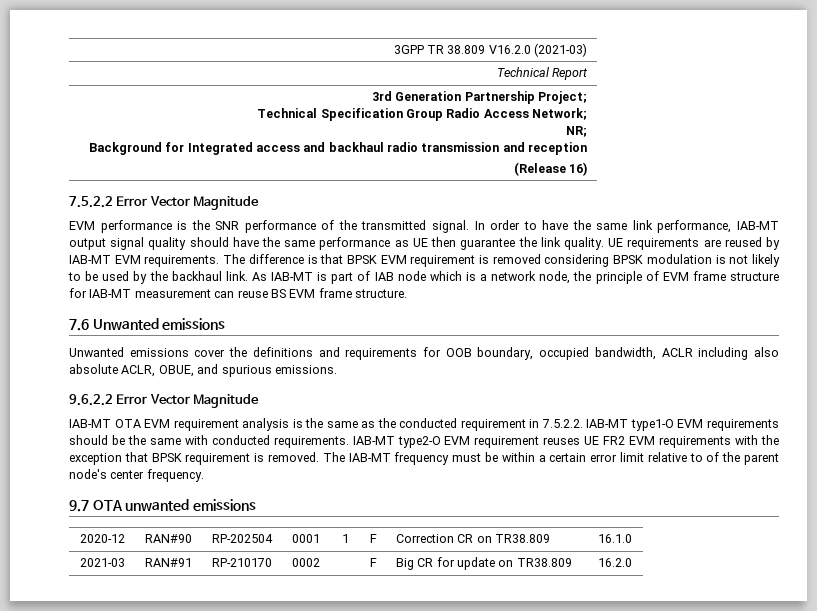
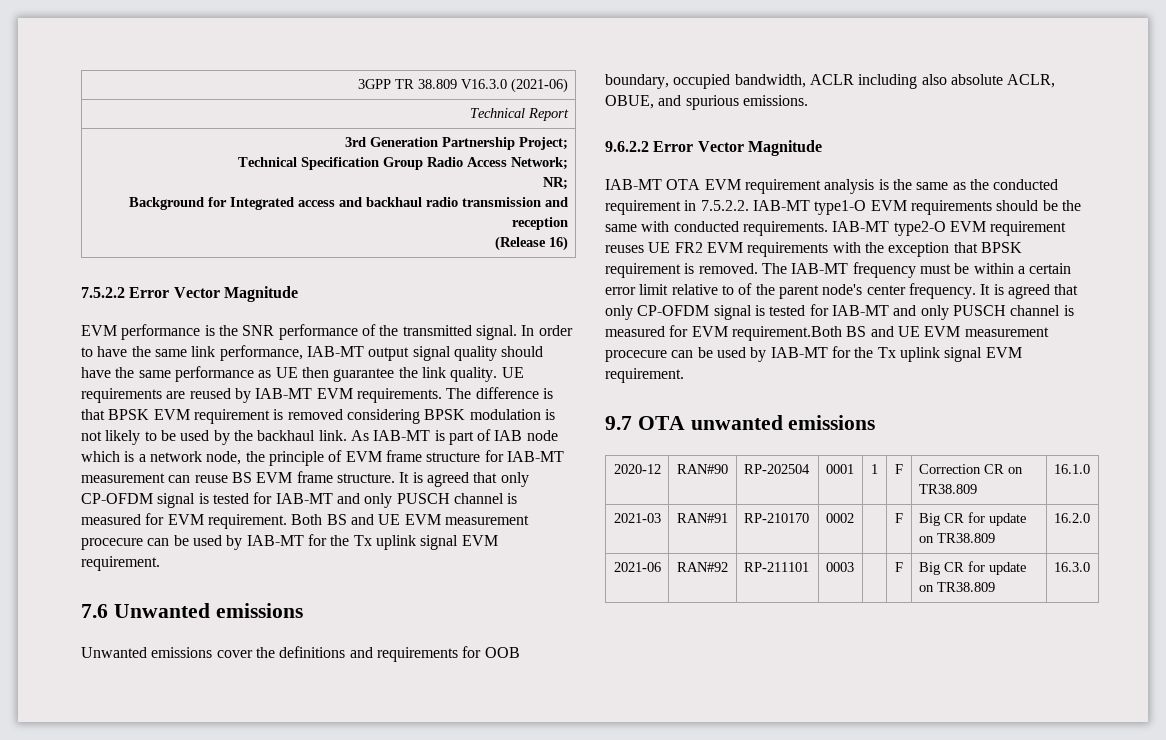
[488,43,588,57] V16.2.0 (2021-03) -> [461,78,569,93] V16.3.0 (2021-06)
(407, 293) none -> [399,472,529,487] [81,492,518,508] [81,513,529,529] [81,534,498,550] [81,556,160,571] It is agreed that only CP-OFDM signal is tested for IAB-MT and only PUSCH channel is measured for EVM requirement. Both BS and UE EVM measurement procecure can be used by IAB-MT for the Tx uplink signal EVM requirement.
(204, 475) none -> [980,284,1079,299] [605,304,1074,320] [605,325,1049,341] [605,346,1022,362] [605,368,684,383] It is agreed that only CP-OFDM signal is tested for IAB-MT and only PUSCH channel is measured for EVM requirement.Both BS and UE EVM measurement procecure can be used by IAB-MT for the Tx uplink signal EVM requirement.
(632, 562) none -> [613,562,661,572] [677,562,728,572] [743,562,809,572] [825,562,854,572] [895,562,903,572] [918,561,1026,575] [918,582,995,592] [1053,562,1090,572] // 2021-06 | RAN#92 | RP-211101 | 0003 | | F | Big CR for update on TR38.809 | 16.3.0

